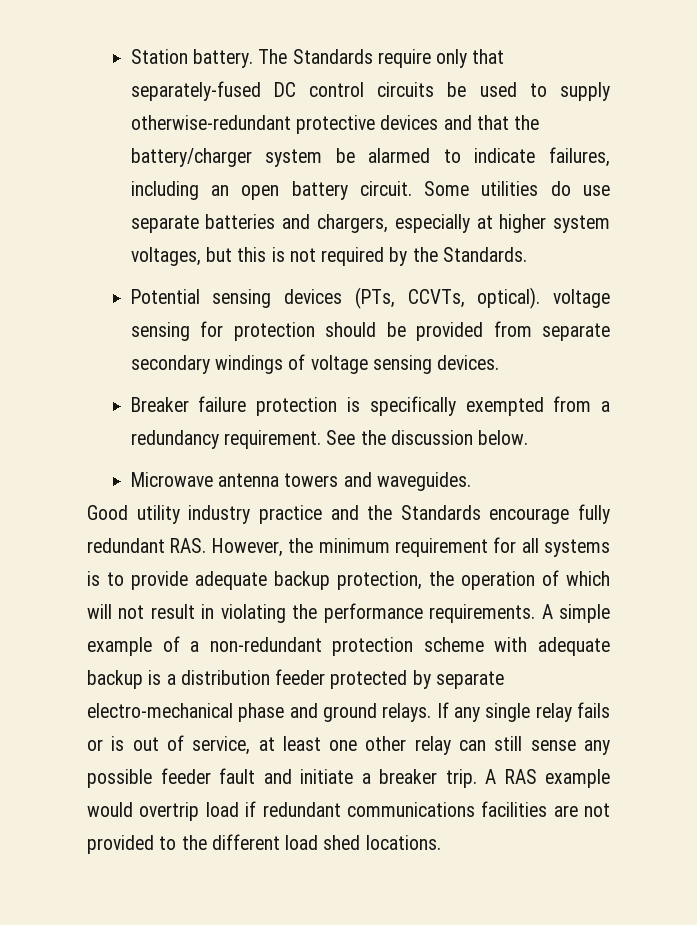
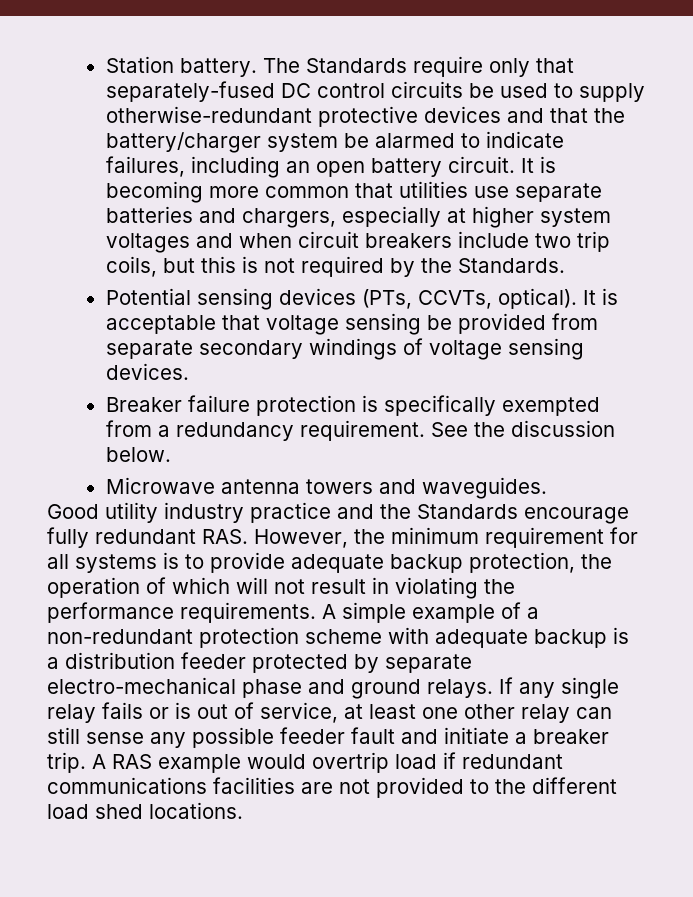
[424,181,571,196] Some utilities do -> [520,156,556,173] [105,181,468,203] It is becoming more common that utilities
[130,247,201,266] voltages, -> [105,231,610,253] [105,256,157,277] voltages and when circuit breakers include two trip coils,
[553,289,610,308] [130,321,377,341] voltage sensing for protection should -> [582,288,618,305] [105,313,421,335] It is acceptable that voltage sensing

